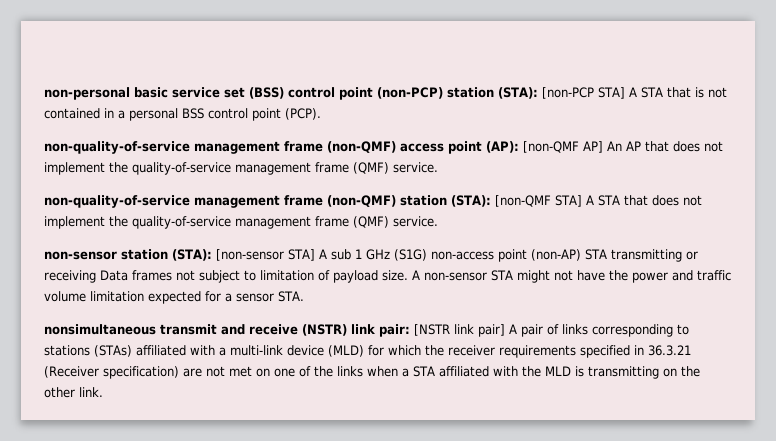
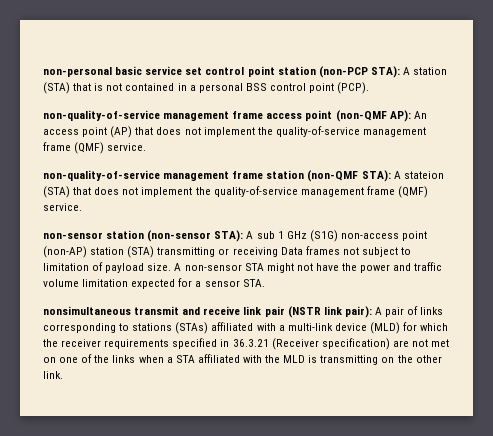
[249,87,663,100] (BSS) control point (non-PCP) station (STA): [non-PCP STA] A STA -> [205,66,448,78] [43,82,70,94] control point station (non-PCP STA): A station (STA)
[327,141,641,154] (non-QMF) access point (AP): [non-QMF AP] An AP -> [266,110,427,122] [43,126,133,138] access point (non-QMF AP): An access point (AP)
[327,195,620,207] (non-QMF) station (STA): [non-QMF STA] A STA -> [266,170,444,182] [43,186,70,198] station (non-QMF STA): A stateion (STA)
[172,249,315,261] (STA): [non-sensor STA] -> [147,230,244,242] (non-sensor STA):
[585,249,607,260] STA -> [90,246,155,258] station (STA)
[302,324,505,337] (NSTR) link pair: [NSTR link pair] -> [243,306,372,318] link pair (NSTR link pair):

